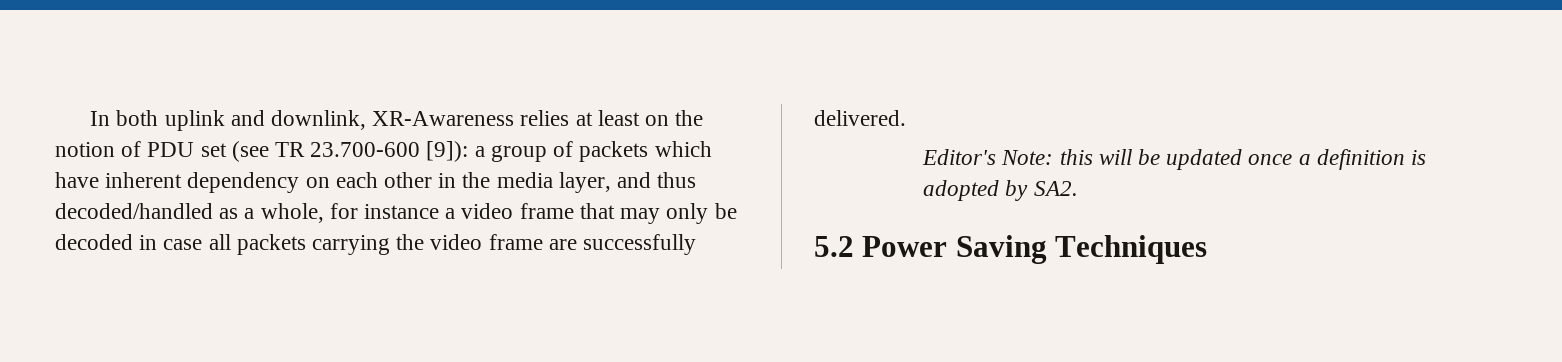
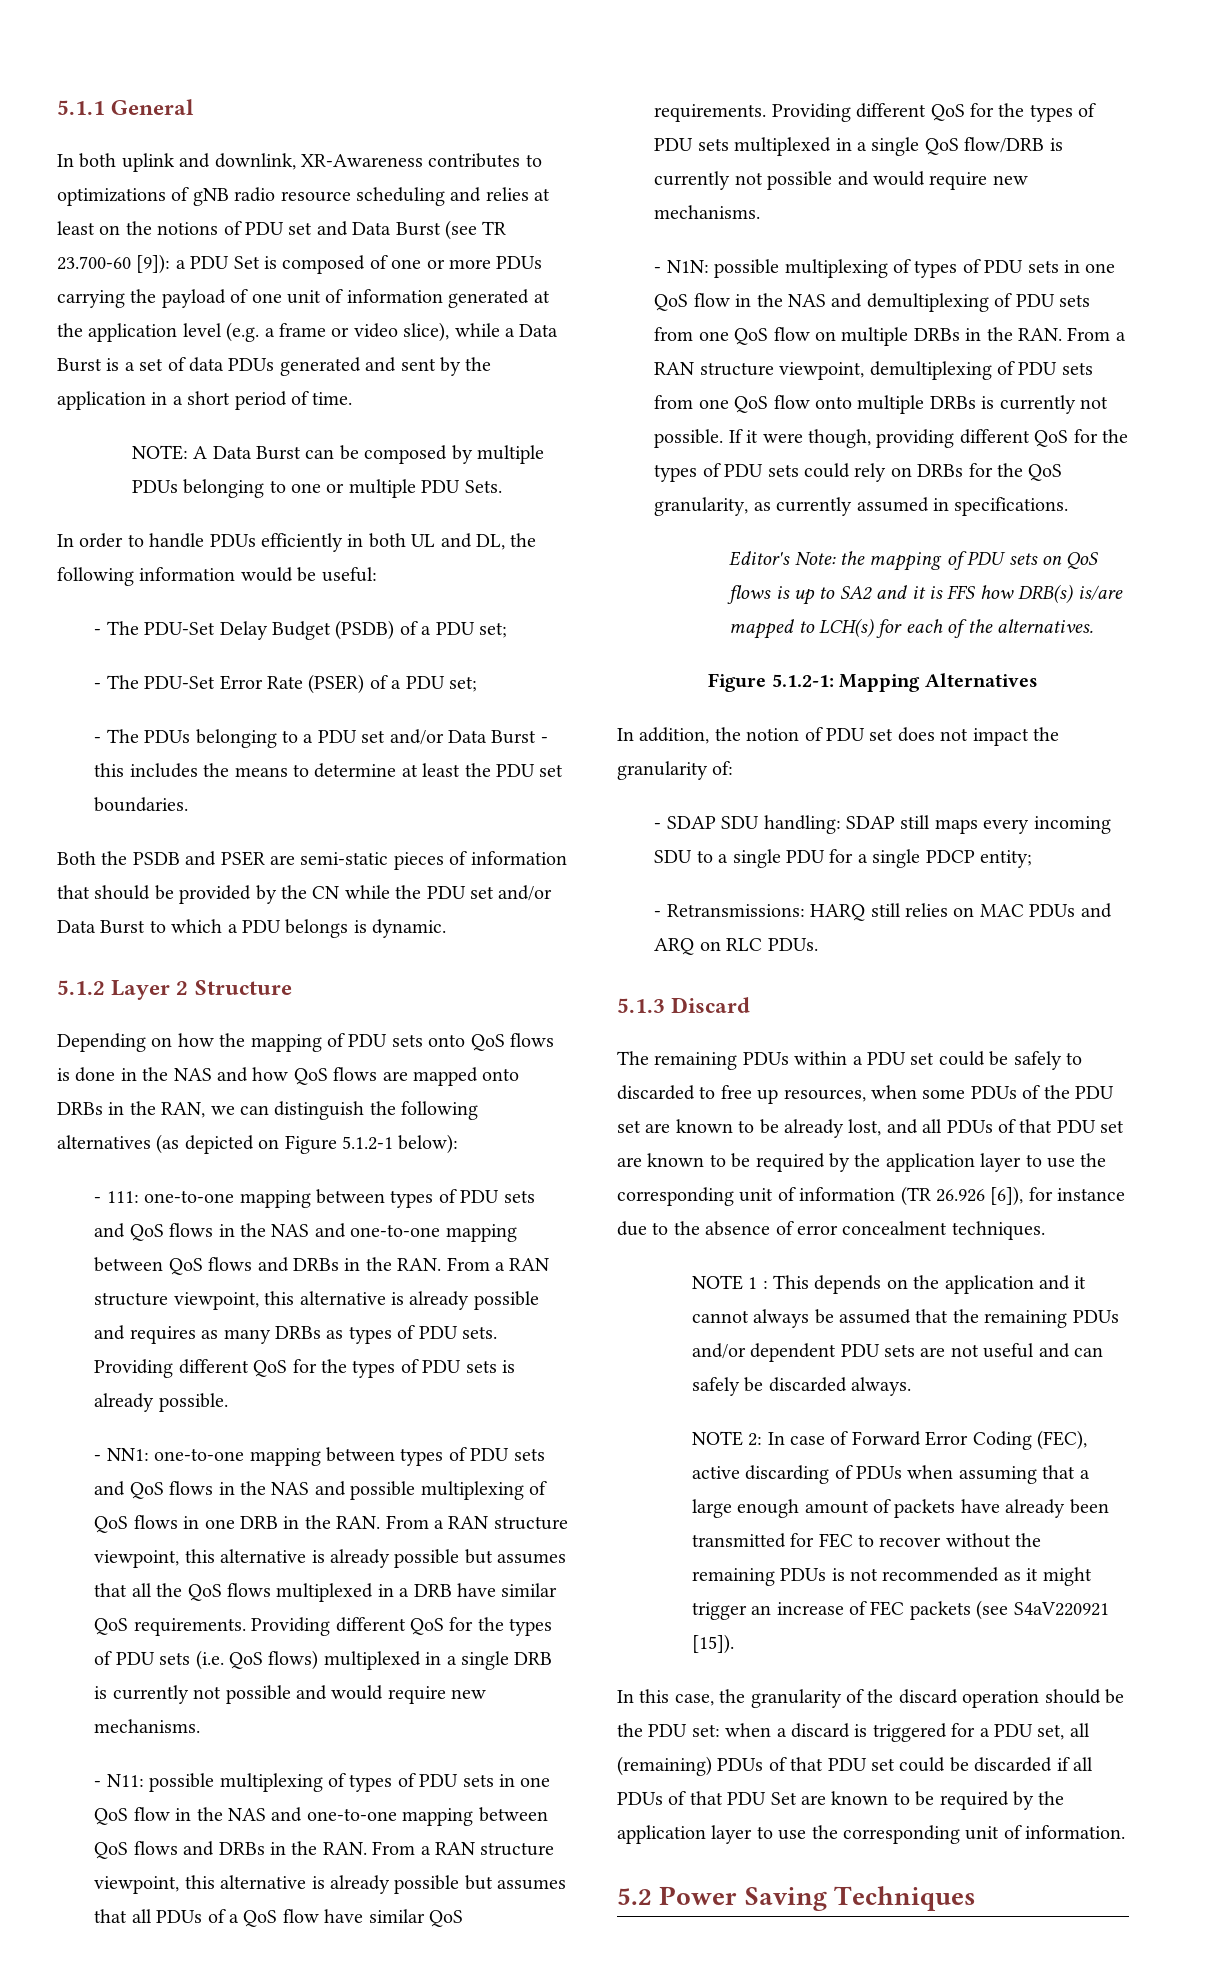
(90, 118) none -> [57,99,195,115] 5.1.1 General //
(515, 118) none -> [428,153,542,168] [57,187,482,206] contributes to optimizations of gNB radio resource scheduling and
[55,141,712,162] [55,172,697,193] [55,203,737,224] [55,234,697,255] [814,110,906,126] [922,149,1427,170] [923,180,1078,201] notion of PDU set (see TR 23.700-600 [9]): a group of packets which have inherent dependency on each other in the media layer, and thus decoded/handled as a whole, for instance a video frame that may only be decoded in case all packets carrying the video frame are successfully delivered. // Editor's Note: this will be updated once a definition is adopted by SA2. -> [157,220,507,240] [57,254,543,274] [57,289,550,308] [57,322,559,342] [57,357,492,376] [57,391,353,410] [131,445,544,464] [131,479,502,498] [57,533,537,552] [57,567,377,586] [94,620,507,640] [94,674,477,694] [94,729,548,748] [94,763,564,778] [94,797,189,812] [57,851,567,870] [57,885,553,904] [57,919,447,938] [57,980,292,1000] [57,1033,554,1052] [57,1067,520,1086] [57,1101,479,1120] [57,1134,459,1154] [94,1189,535,1208] [94,1223,517,1242] [94,1257,550,1275] [94,1291,539,1310] [94,1325,497,1344] [94,1359,515,1378] [94,1393,228,1412] [94,1447,545,1466] [94,1481,547,1500] [94,1515,568,1533] [94,1549,567,1568] [94,1583,558,1602] [94,1617,553,1636] [94,1650,553,1670] [94,1685,487,1704] [94,1719,201,1733] [94,1773,551,1792] [94,1807,548,1826] [94,1841,555,1859] [94,1875,567,1894] [94,1909,463,1927] [654,103,1097,122] [654,137,1063,156] [654,171,1028,190] [654,205,761,219] [654,259,1116,278] [654,293,1090,312] [654,327,1126,346] [654,361,1093,380] [654,395,1108,414] [654,429,1128,448] [654,463,1063,482] [654,497,1069,516] [729,551,1099,571] [727,584,1123,605] [729,618,1093,639] [708,673,1038,692] [617,727,1059,746] [617,761,734,780] [654,815,1111,834] [654,849,1032,868] [654,903,1112,921] [654,938,818,955] [617,997,751,1013] [617,1051,1082,1070] [617,1085,1114,1104] [617,1119,1125,1138] [617,1153,1107,1172] [617,1186,1126,1206] [617,1221,1045,1240] [691,1275,1087,1294] [691,1309,1119,1328] [691,1343,1103,1362] [691,1377,911,1396] [691,1430,1087,1450] [691,1465,1090,1484] [691,1499,1109,1518] [691,1533,1042,1548] [691,1567,1092,1586] [691,1600,1109,1620] [691,1634,734,1654] [617,1689,1124,1708] [617,1723,1090,1742] [617,1756,1093,1776] [617,1791,1065,1810] [617,1825,1126,1844] notions of PDU set and Data Burst (see TR 23.700-60 [9]): a PDU Set is composed of one or more PDUs carrying the payload of one unit of information generated at the application level (e.g. a frame or video slice), while a Data Burst is a set of data PDUs generated and sent by the application in a short period of time. // NOTE: A Data Burst can be composed by multiple PDUs belonging to one or multiple PDU Sets. // In order to handle PDUs efficiently in both UL and DL, the following information would be useful: // - The PDU-Set Delay Budget (PSDB) of a PDU set; // - The PDU-Set Error Rate (PSER) of a PDU set; // - The PDUs belonging to a PDU set and/or Data Burst - this includes the means to determine at least the PDU set boundaries. // Both the PSDB and PSER are semi-static pieces of information that should be provided by the CN while the PDU set and/or Data Burst to which a PDU belongs is dynamic. // 5.1.2 Layer 2 Structure // Depending on how the mapping of PDU sets onto QoS flows is done in the NAS and how QoS flows are mapped onto DRBs in the RAN, we can distinguish the following alternatives (as depicted on Figure 5.1.2-1 below): // - 111: one-to-one mapping between types of PDU sets and QoS flows in the NAS and one-to-one mapping between QoS flows and DRBs in the RAN. From a RAN structure viewpoint, this alternative is already possible and requires as many DRBs as types of PDU sets. Providing different QoS for the types of PDU sets is already possible. // - NN1: one-to-one mapping between types of PDU sets and QoS flows in the NAS and possible multiplexing of QoS flows in one DRB in the RAN. From a RAN structure viewpoint, this alternative is already possible but assumes that all the QoS flows multiplexed in a DRB have similar QoS requirements. Providing different QoS for the types of PDU sets (i.e. QoS flows) multiplexed in a single DRB is currently not possible and would require new mechanisms. // - N11: possible multiplexing of types of PDU sets in one QoS flow in the NAS and one-to-one mapping between QoS flows and DRBs in the RAN. From a RAN structure viewpoint, this alternative is already possible but assumes that all PDUs of a QoS flow have similar QoS requirements. Providing different QoS for the types of PDU sets multiplexed in a single QoS flow/DRB is currently not possible and would require new mechanisms. // - N1N: possible multiplexing of types of PDU sets in one QoS flow in the NAS and demultiplexing of PDU sets from one QoS flow on multiple DRBs in the RAN. From a RAN structure viewpoint, demultiplexing of PDU sets from one QoS flow onto multiple DRBs is currently not possible. If it were though, providing different QoS for the types of PDU sets could rely on DRBs for the QoS granularity, as currently assumed in specifications. // Editor's Note: the mapping of PDU sets on QoS flows is up to SA2 and it is FFS how DRB(s) is/are mapped to LCH(s) for each of the alternatives. // Figure 5.1.2-1: Mapping Alternatives // In addition, the notion of PDU set does not impact the granularity of: // - SDAP SDU handling: SDAP still maps every incoming SDU to a single PDU for a single PDCP entity; // - Retransmissions: HARQ still relies on MAC PDUs and ARQ on RLC PDUs. // 5.1.3 Discard // The remaining PDUs within a PDU set could be safely to discarded to free up resources, when some PDUs of the PDU set are known to be already lost, and all PDUs of that PDU set are known to be required by the application layer to use the corresponding unit of information (TR 26.926 [6]), for instance due to the absence of error concealment techniques. // NOTE 1 : This depends on the application and it cannot always be assumed that the remaining PDUs and/or dependent PDU sets are not useful and can safely be discarded always. // NOTE 2: In case of Forward Error Coding (FEC), active discarding of PDUs when assuming that a large enough amount of packets have already been transmitted for FEC to recover without the remaining PDUs is not recommended as it might trigger an increase of FEC packets (see S4aV220921 [15]). // In this case, the granularity of the discard operation should be the PDU set: when a discard is triggered for a PDU set, all (remaining) PDUs of that PDU set could be discarded if all PDUs of that PDU Set are known to be required by the application layer to use the corresponding unit of information.

